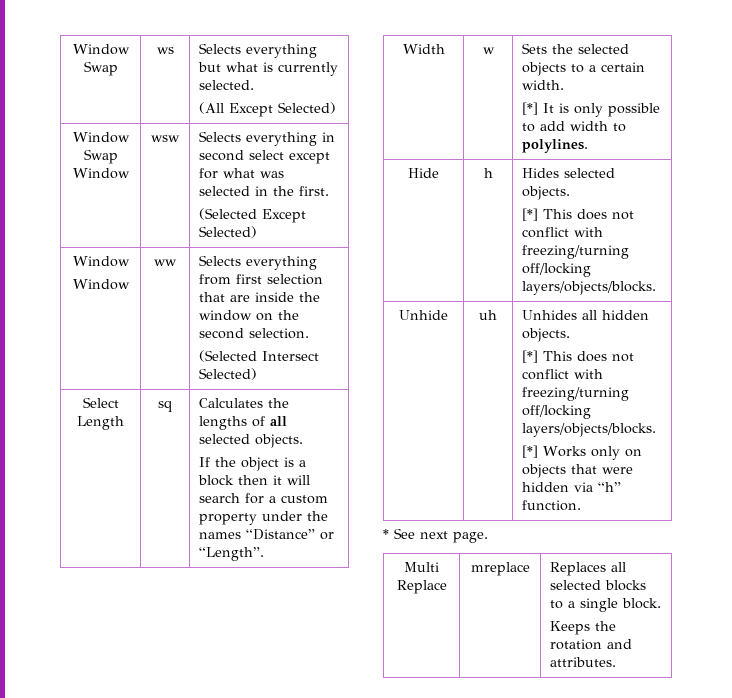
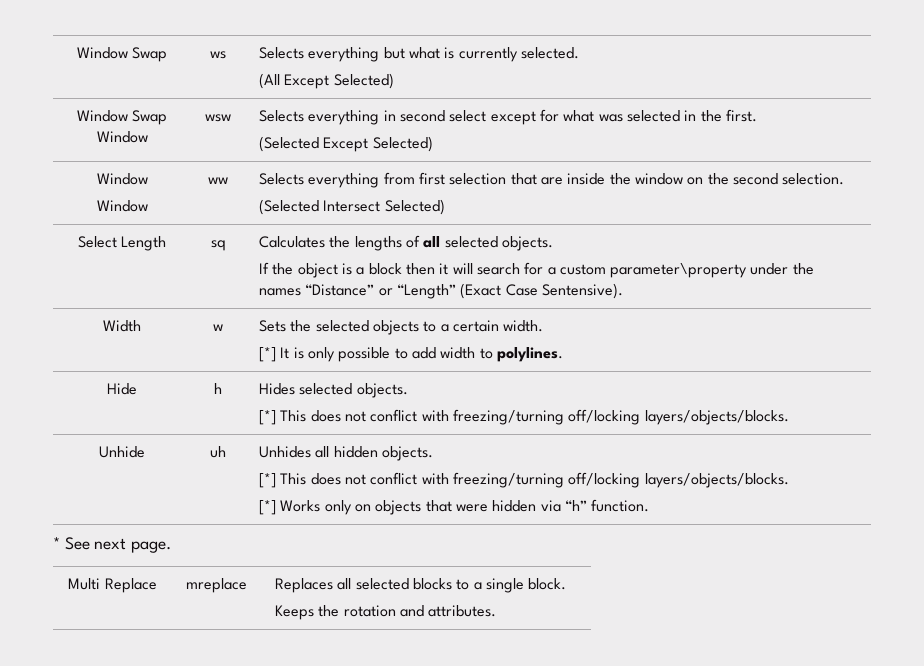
[199,513,258,525] property -> [610,263,748,278] parameter\property
[199,547,265,561] “Length”. -> [396,283,623,299] “Length” (Exact Case Sentensive).

